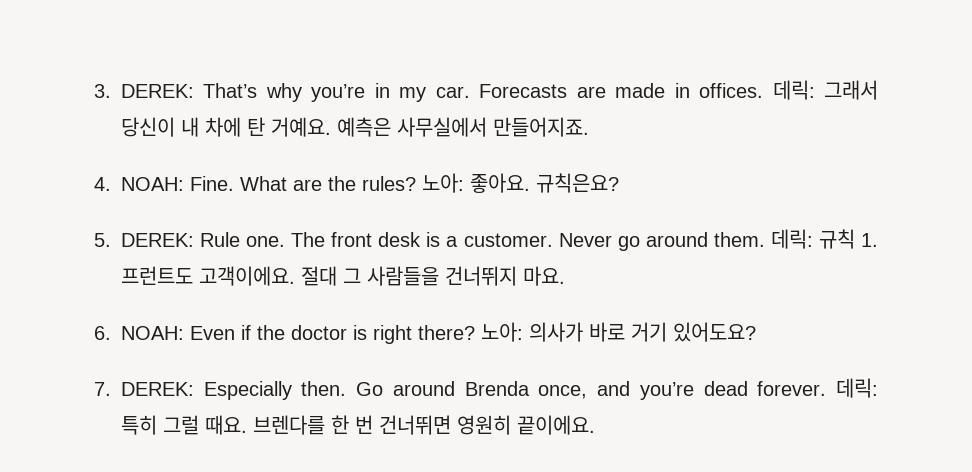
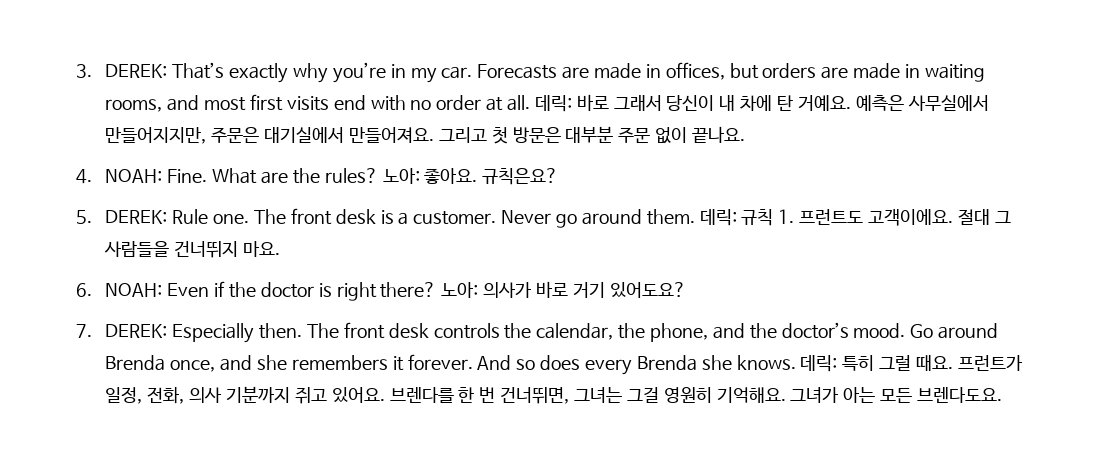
(258, 90) none -> [229,63,289,83] exactly
[699,80,815,100] offices. 데릭: -> [665,62,985,82] [105,94,609,112] offices, but orders are made in waiting rooms, and most first visits end with no order at all. 데릭: 바로
[493,117,589,137] 만들어지죠. -> [105,126,746,144] 만들어지지만, 주문은 대기실에서 만들어져요. 그리고 첫 방문은 대부분 주문 없이 끝나요.
(347, 388) none -> [307,322,906,342] The front desk controls the calendar, the phone, and the doctor’s mood.
[639,378,879,400] [121,415,595,435] you’re dead forever. 데릭: 특히 그럴 때요. 브렌다를 한 번 건너뛰면 영원히 끝이에요. -> [257,354,1023,375] [105,386,1003,404] she remembers it forever. And so does every Brenda she knows. 데릭: 특히 그럴 때요. 프런트가 일정, 전화, 의사 기분까지 쥐고 있어요. 브렌다를 한 번 건너뛰면, 그녀는 그걸 영원히 기억해요. 그녀가 아는 모든 브렌다도요.

